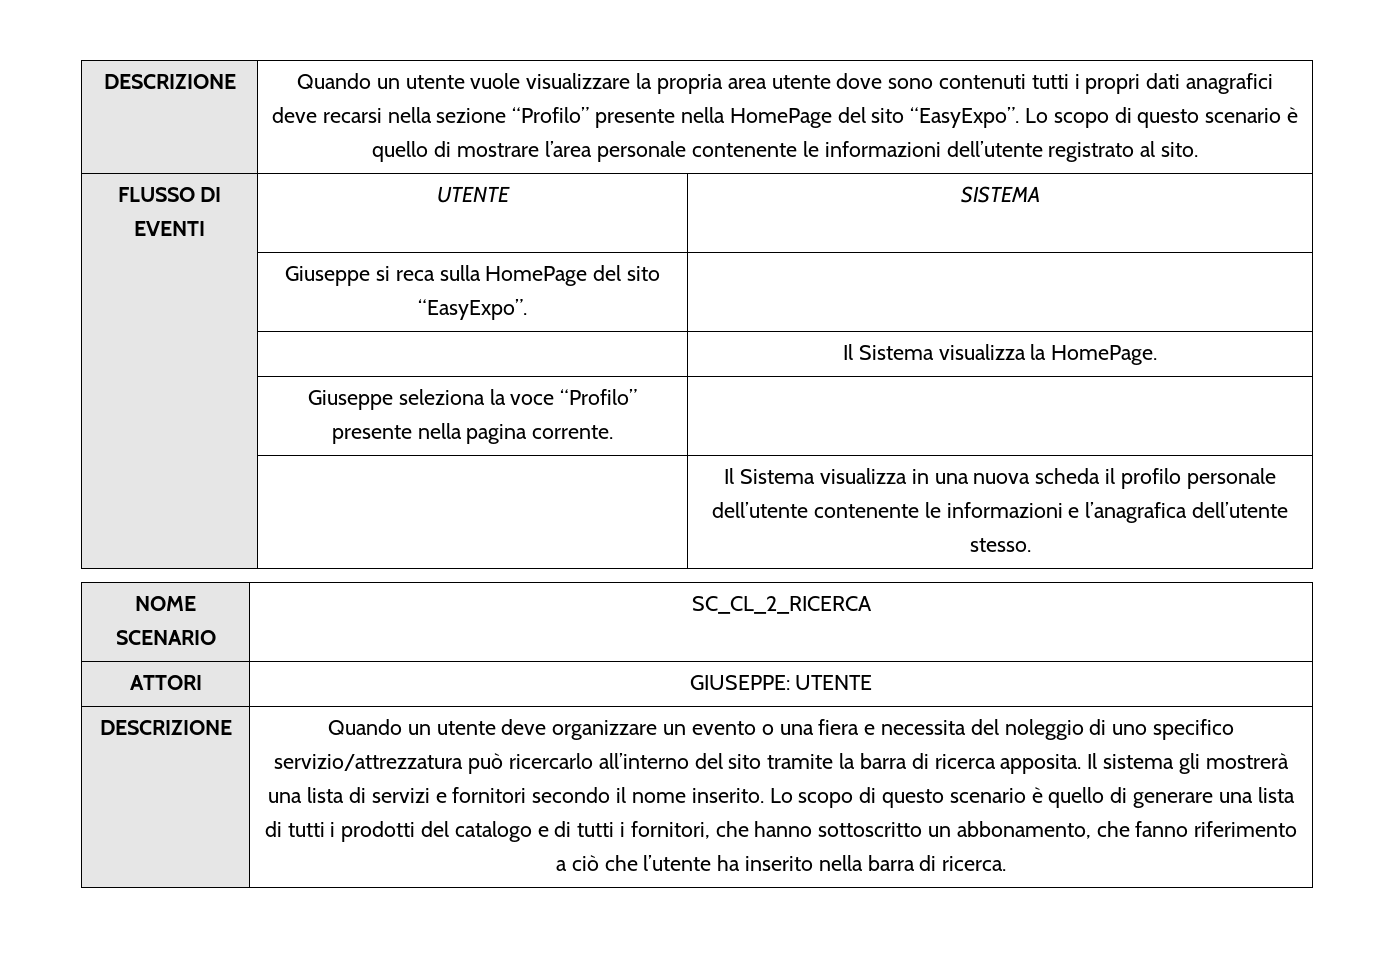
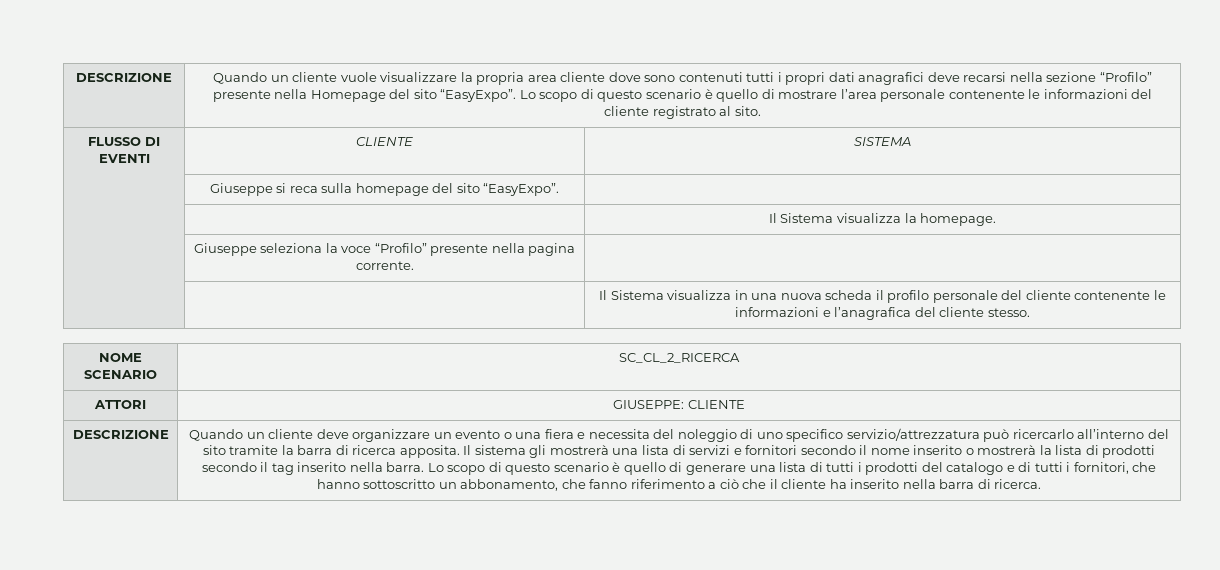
[103,74,236,89] [297,73,465,89] DESCRIZIONE | Quando un utente -> [76,73,172,82] [213,72,338,84] DESCRIZIONE | Quando un cliente
[771,75,831,89] utente -> [560,72,606,82] cliente
[729,108,832,128] HomePage -> [310,90,386,102] Homepage
[946,141,1043,157] dell’utente -> [1131,89,1153,99] [604,106,650,116] del cliente
[436,186,510,203] UTENTE -> [356,137,413,146] CLIENTE
[485,266,588,286] HomePage -> [355,183,429,196] homepage
[1051,345,1158,365] HomePage. -> [920,213,997,226] homepage.
[712,502,809,518] dell’utente -> [1001,290,1071,300] del cliente
[1191,502,1288,518] dell’utente -> [914,307,985,317] del cliente
[795,675,873,690] [99,720,232,735] [328,719,496,735] UTENTE // DESCRIZIONE | Quando un utente -> [687,400,745,409] [72,430,169,439] [189,429,314,441] CLIENTE // DESCRIZIONE | Quando un cliente
[691,788,764,803] inserito. -> [913,445,1156,458] [201,462,425,475] inserito o mostrerà la lista di prodotti secondo il tag inserito nella barra.
[643,855,712,871] l’utente -> [769,479,827,489] il cliente

